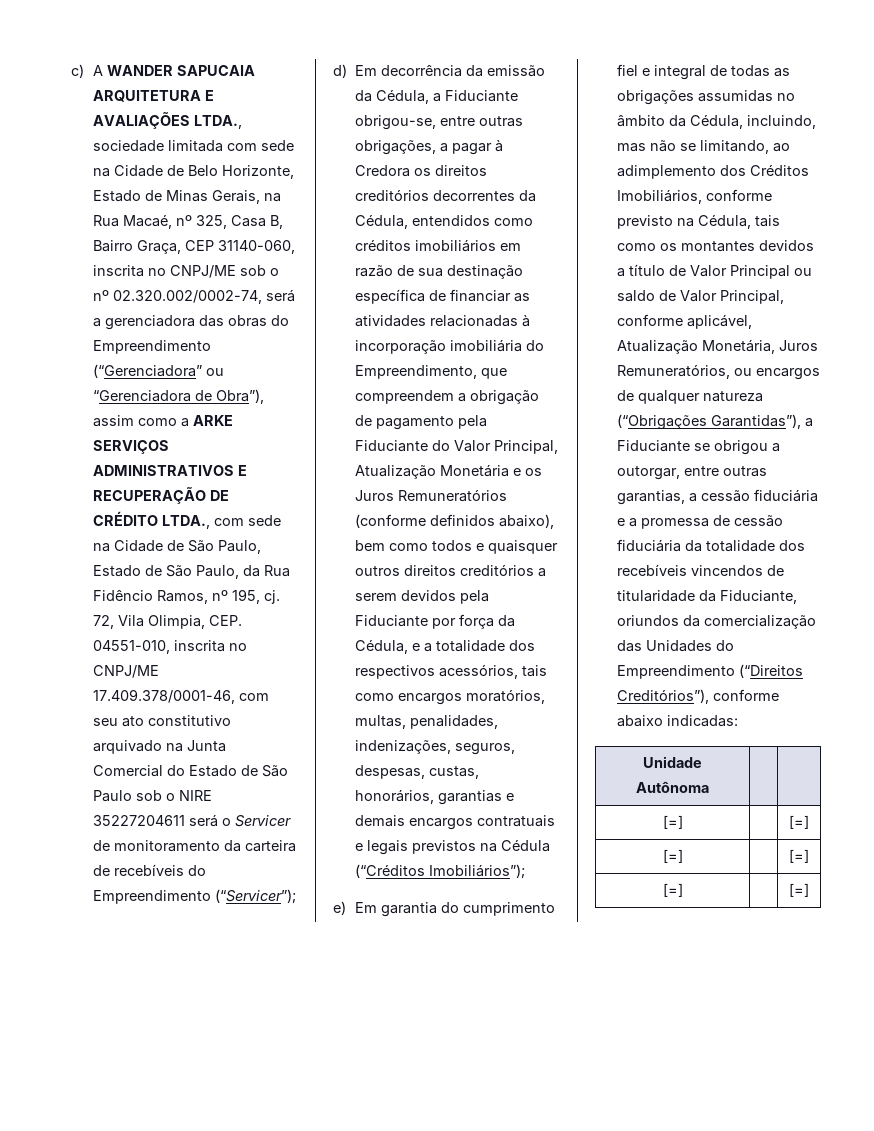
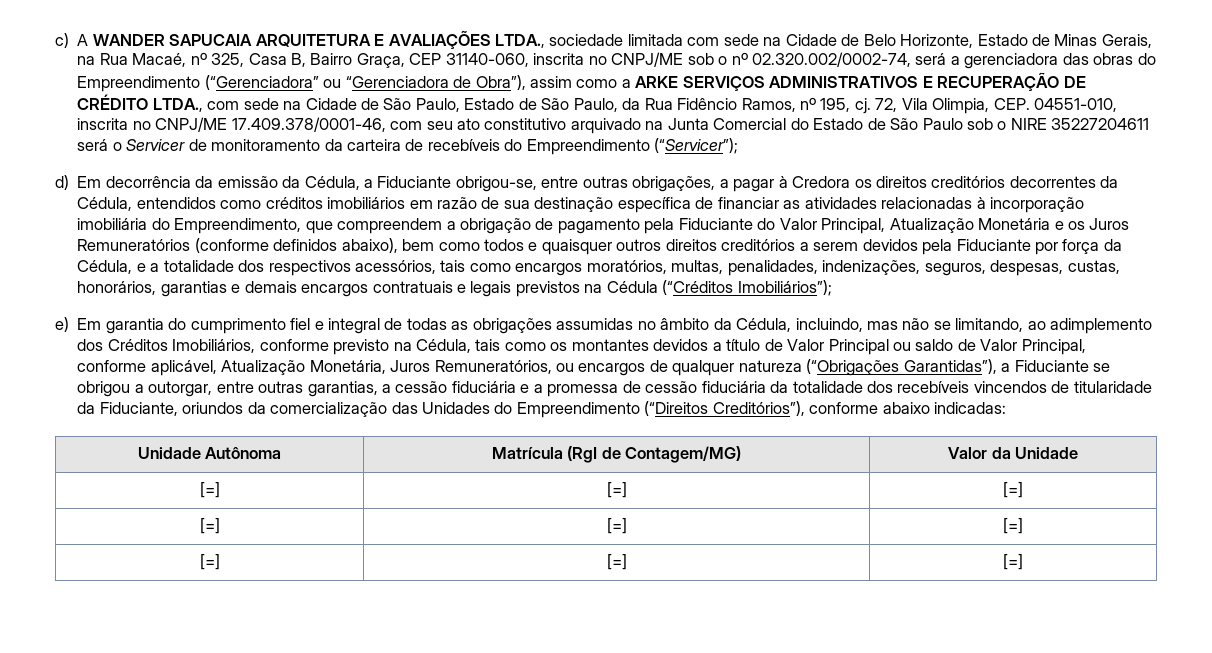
[662,815,683,829] [789,815,809,829] [662,849,683,863] [789,849,809,863] [662,883,683,897] | // [=] | | [=] // [=] | | [=] // [=] | -> [491,446,742,463] [948,447,1078,459] [199,482,220,498] [606,482,627,498] [1003,482,1023,498] [199,518,220,534] [606,518,627,534] [1003,518,1023,534] [199,554,220,570] [606,554,627,570] Matrícula (RgI de Contagem/MG) | Valor da Unidade // [=] | [=] | [=] // [=] | [=] | [=] // [=] | [=]

